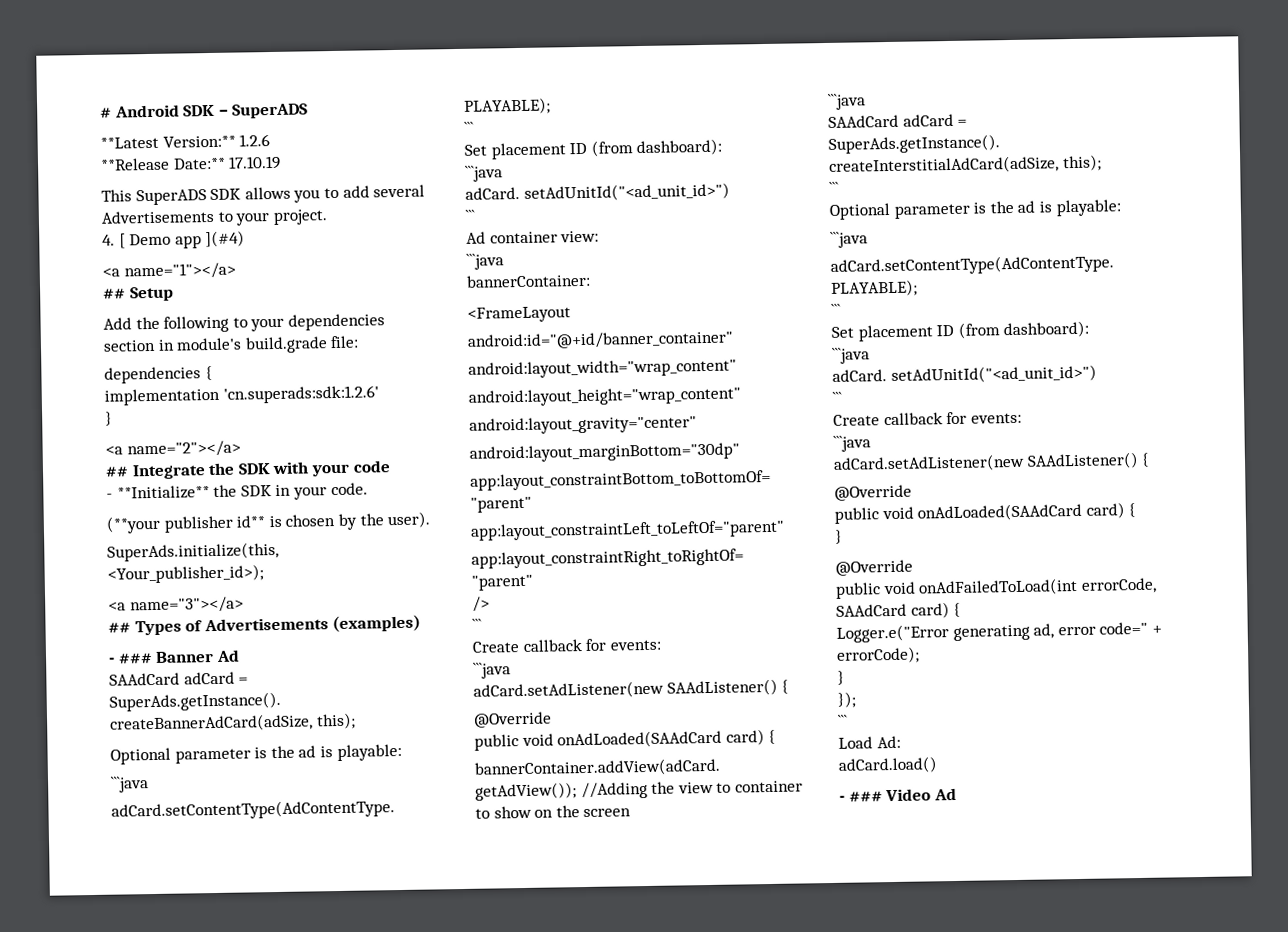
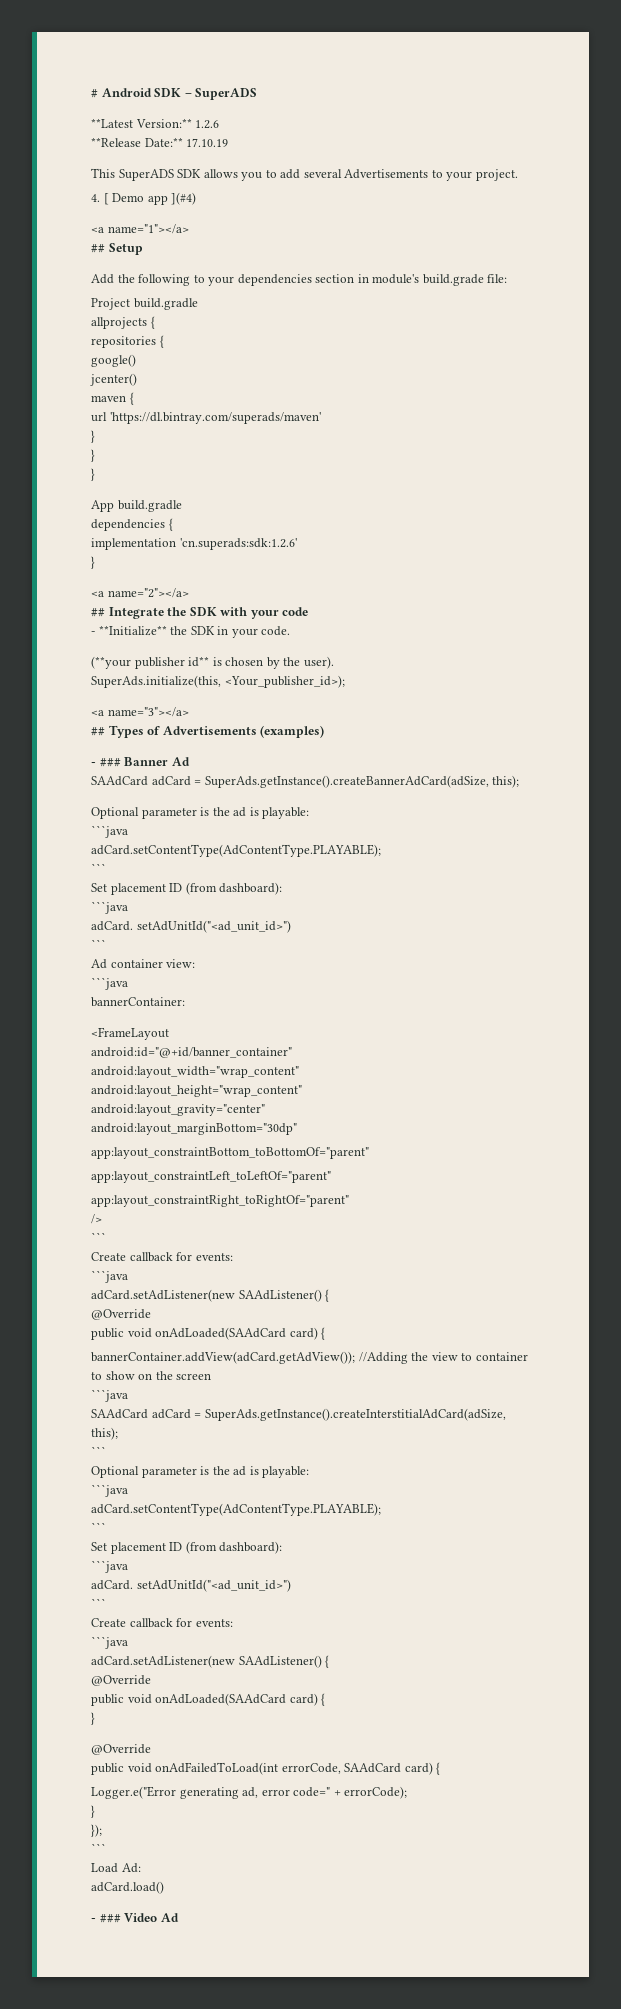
(360, 342) none -> [91,298,198,310] [91,316,155,329] [91,335,164,348] [91,354,136,367] [90,373,137,386] [91,392,134,405] [91,412,321,424] [91,430,95,443] [91,449,95,462] [91,468,95,481] [91,500,182,512] // Project build.gradle // allprojects { // repositories { // google() // jcenter() // maven { // url 'https://dl.bintray.com/superads/maven' // } // } // } // App build.gradle

